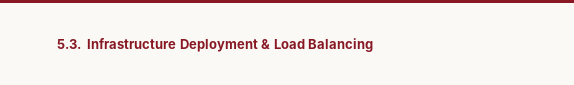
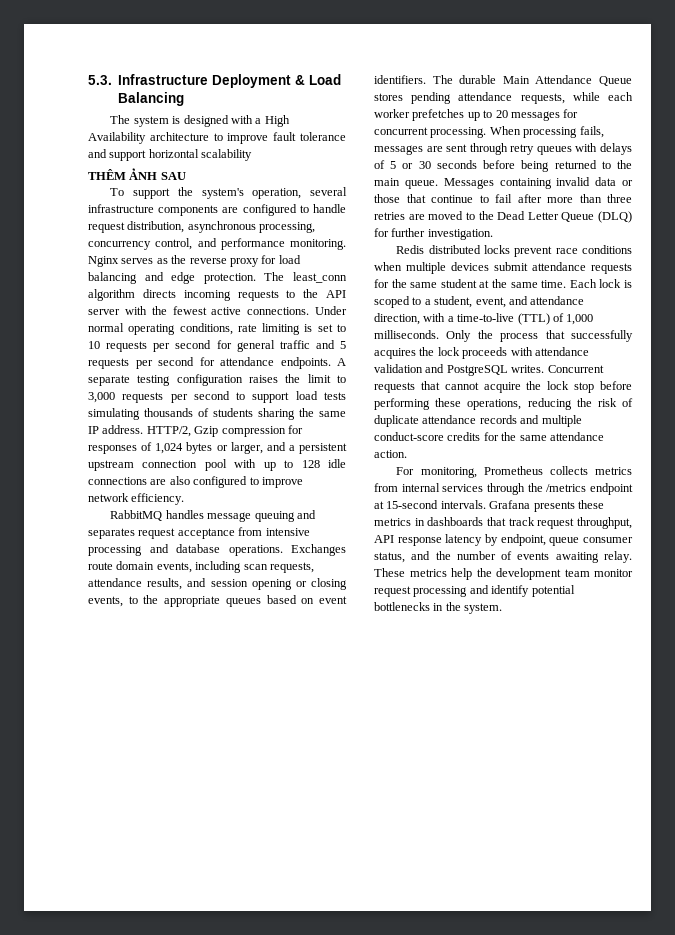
(374, 45) none -> [110,115,290,127] [88,132,346,144] [88,149,253,161] [88,168,186,180] [110,187,347,199] [88,204,346,216] [88,221,316,233] [88,238,346,250] [88,255,301,267] [88,272,347,284] [88,289,347,301] [88,306,347,315] [88,323,346,335] [88,340,346,352] [88,357,346,369] [88,374,347,386] [88,391,346,403] [88,408,346,420] [88,425,303,437] [88,442,347,454] [88,459,346,471] [88,476,303,488] [88,493,185,505] [110,510,316,522] [88,527,310,539] [88,544,346,556] [88,561,314,573] [88,578,347,590] [88,595,347,607] [374,75,632,86] [374,92,633,104] [374,109,579,121] [374,126,604,138] [374,143,632,155] [374,160,632,172] [374,177,633,189] [374,194,632,203] [374,211,632,223] [374,228,493,240] [396,245,632,257] [374,262,632,274] [374,279,632,288] [374,296,585,308] [374,313,594,325] [374,330,633,342] [374,347,589,359] [374,364,604,376] [374,381,632,393] [374,398,633,410] [374,415,582,427] [374,432,604,441] [374,450,407,458] [396,466,632,478] [374,483,633,495] [374,500,604,512] [374,517,632,529] [374,534,633,546] [374,551,632,563] [374,568,633,580] [374,585,575,597] [374,602,503,614] // The system is designed with a High Availability architecture to improve fault tolerance and support horizontal scalability // THÊM ẢNH SAU // To support the system's operation, several infrastructure components are configured to handle request distribution, asynchronous processing, concurrency control, and performance monitoring. Nginx serves as the reverse proxy for load balancing and edge protection. The least_conn algorithm directs incoming requests to the API server with the fewest active connections. Under normal operating conditions, rate limiting is set to 10 requests per second for general traffic and 5 requests per second for attendance endpoints. A separate testing configuration raises the limit to 3,000 requests per second to support load tests simulating thousands of students sharing the same IP address. HTTP/2, Gzip compression for responses of 1,024 bytes or larger, and a persistent upstream connection pool with up to 128 idle connections are also configured to improve network efficiency. // RabbitMQ handles message queuing and separates request acceptance from intensive processing and database operations. Exchanges route domain events, including scan requests, attendance results, and session opening or closing events, to the appropriate queues based on event identifiers. The durable Main Attendance Queue stores pending attendance requests, while each worker prefetches up to 20 messages for concurrent processing. When processing fails, messages are sent through retry queues with delays of 5 or 30 seconds before being returned to the main queue. Messages containing invalid data or those that continue to fail after more than three retries are moved to the Dead Letter Queue (DLQ) for further investigation. // Redis distributed locks prevent race conditions when multiple devices submit attendance requests for the same student at the same time. Each lock is scoped to a student, event, and attendance direction, with a time-to-live (TTL) of 1,000 milliseconds. Only the process that successfully acquires the lock proceeds with attendance validation and PostgreSQL writes. Concurrent requests that cannot acquire the lock stop before performing these operations, reducing the risk of duplicate attendance records and multiple conduct-score credits for the same attendance action. // For monitoring, Prometheus collects metrics from internal services through the /metrics endpoint at 15-second intervals. Grafana presents these metrics in dashboards that track request throughput, API response latency by endpoint, queue consumer status, and the number of events awaiting relay. These metrics help the development team monitor request processing and identify potential bottlenecks in the system.

